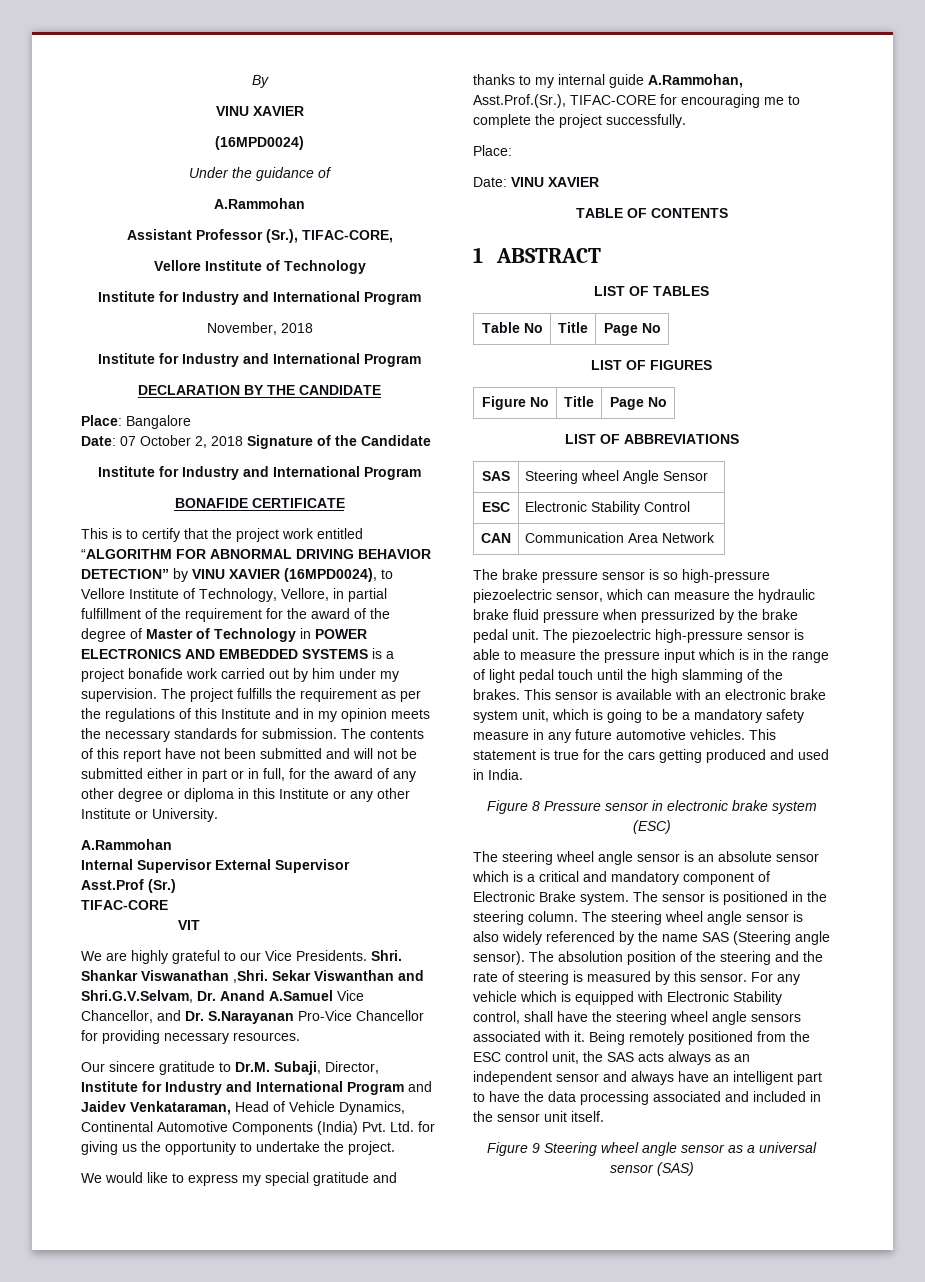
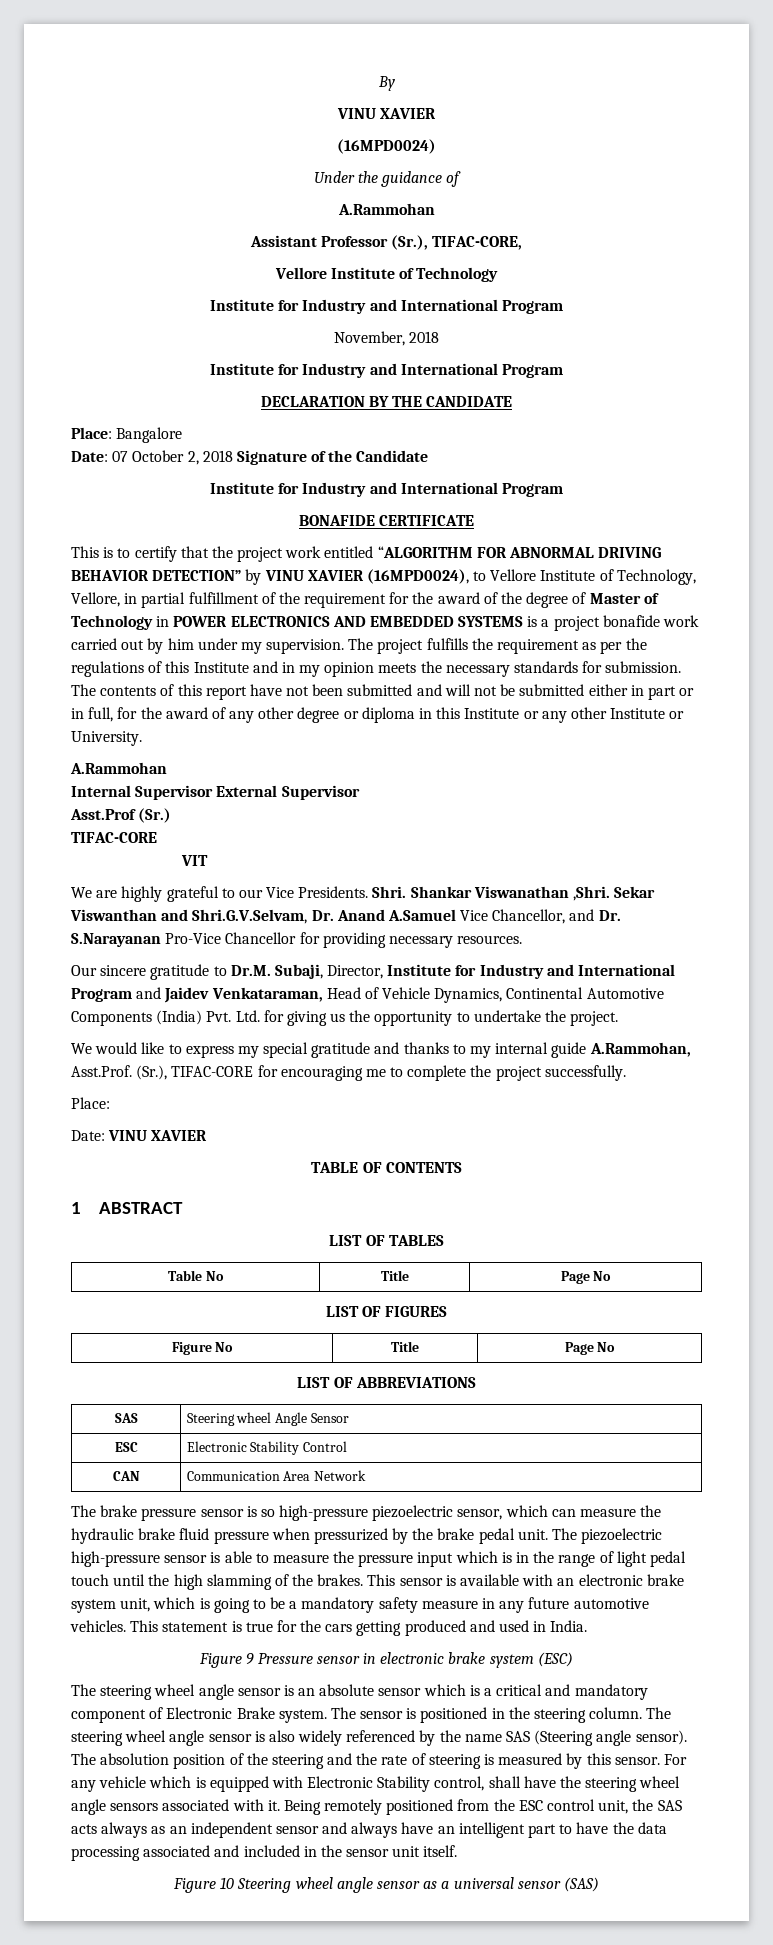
[473,94,566,108] Asst.Prof.(Sr.), -> [71,1065,168,1080] Asst.Prof. (Sr.),
[531,801,540,811] 8 -> [246,1653,255,1665] 9
[532,1143,540,1153] 9 -> [220,1877,235,1889] 10

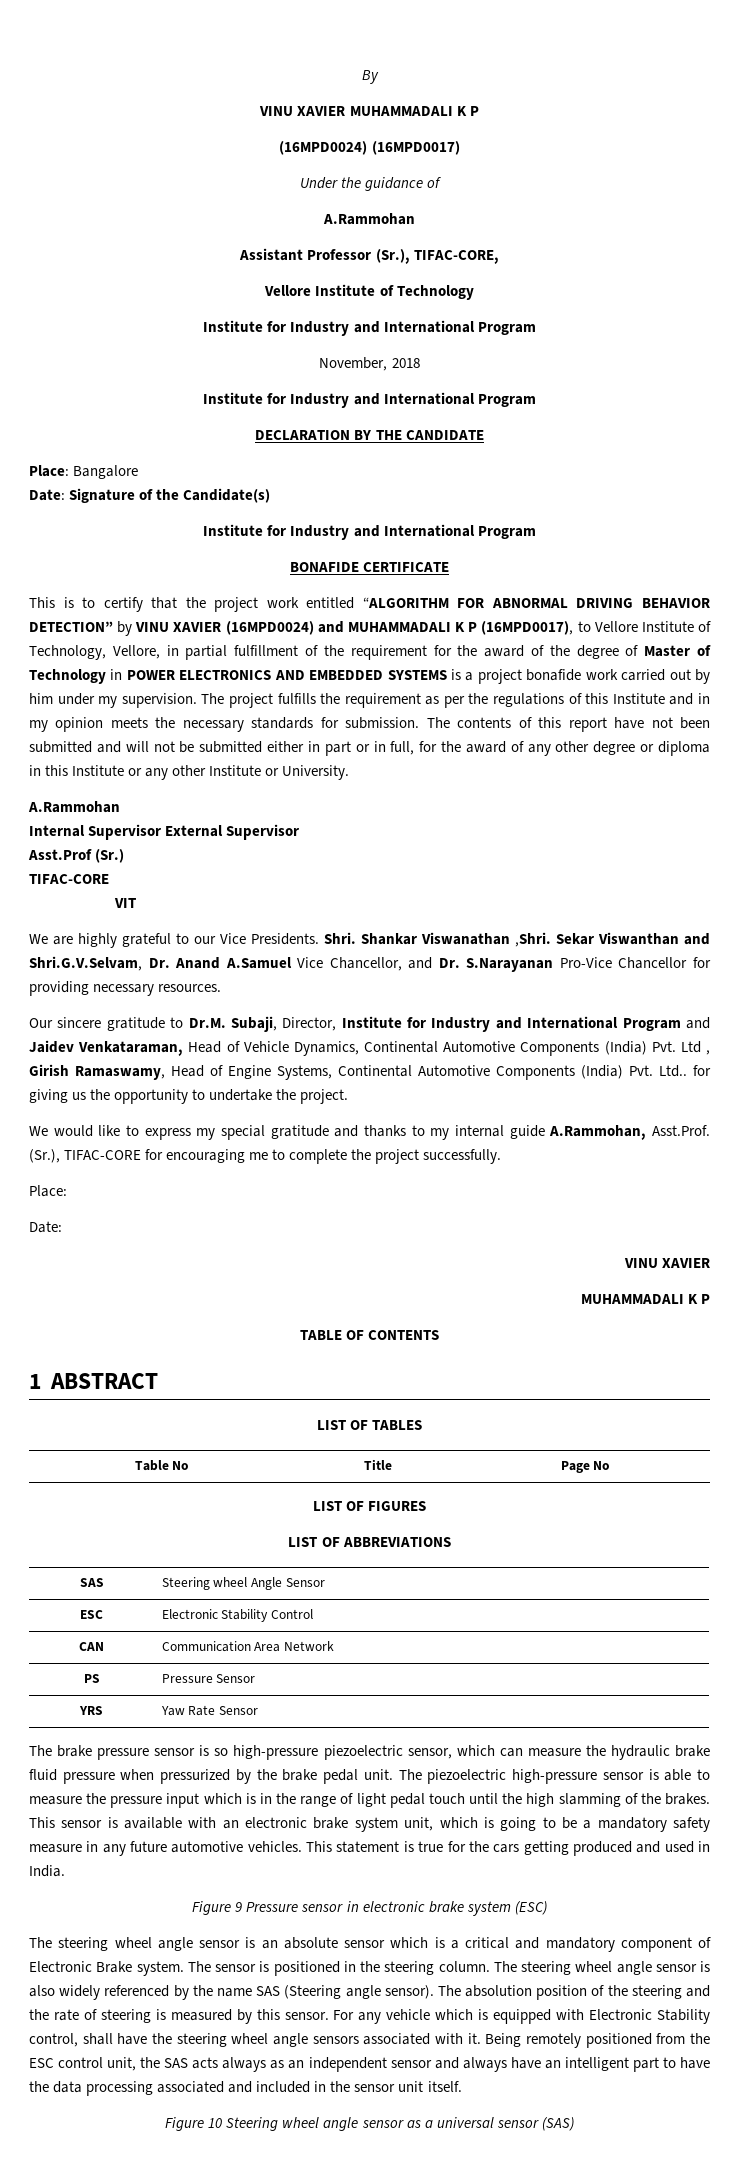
[337,139,436,154] // (16MPD0024) -> [349,106,479,116] [279,141,460,155] MUHAMMADALI K P // (16MPD0024) (16MPD0017)
[112,450,233,465] 07 October 2, 2018 -> (65, 495) none
[356,450,429,462] Candidate -> [183,488,271,503] Candidate(s)
[366,569,469,584] (16MPD0024), -> [225,621,574,635] (16MPD0024) and MUHAMMADALI K P (16MPD0017),
[235,1010,260,1022] Ltd. -> [680,1041,710,1055] [29,1064,687,1080] Ltd , Girish Ramaswamy, Head of Engine Systems, Continental Automotive Components (India) Pvt. Ltd..
[108,1130,208,1141] VINU XAVIER -> [623,1258,710,1268] [580,1294,710,1304] // VINU XAVIER // MUHAMMADALI K P
[171,1342,234,1355] [391,1341,419,1352] [564,1342,616,1355] // Figure No | Title | Page No -> (427, 1506) none
(367, 1475) none -> [83,1674,100,1683] [161,1674,256,1683] [79,1706,103,1715] [160,1705,258,1716] // PS | Pressure Sensor // YRS | Yaw Rate Sensor

